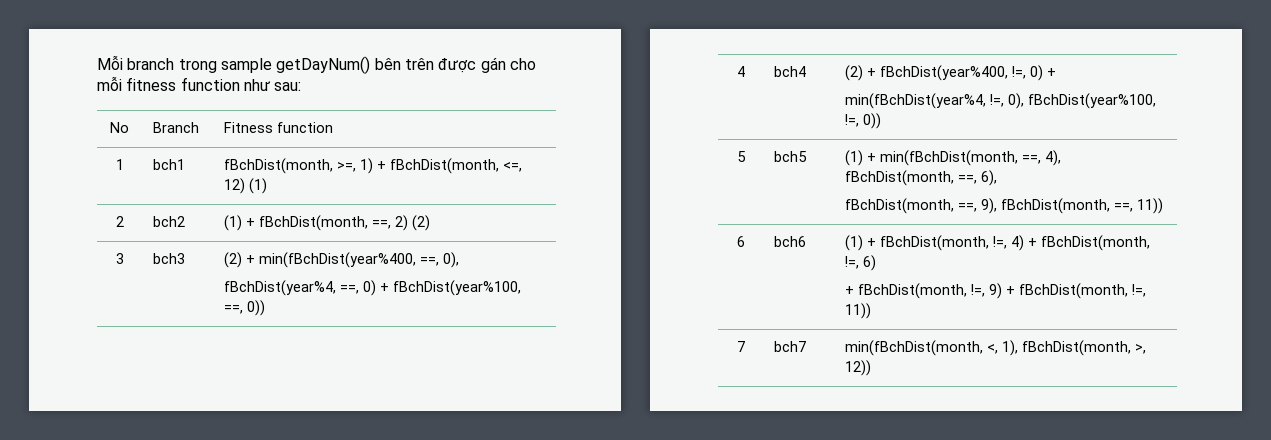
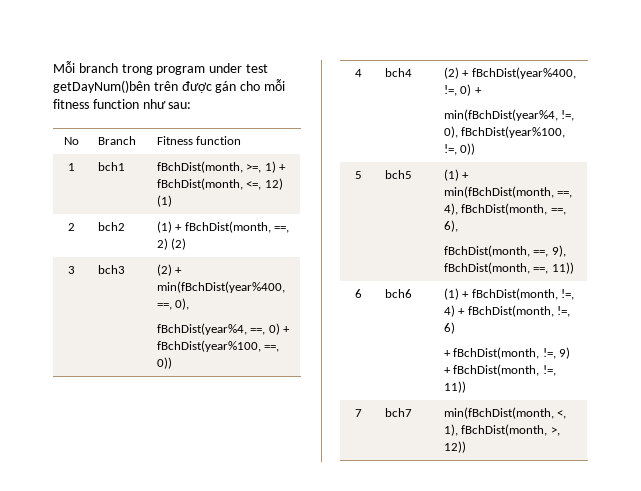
[220,56,401,74] sample getDayNum() bên -> [156,63,268,75] [53,80,150,93] program under test getDayNum()bên

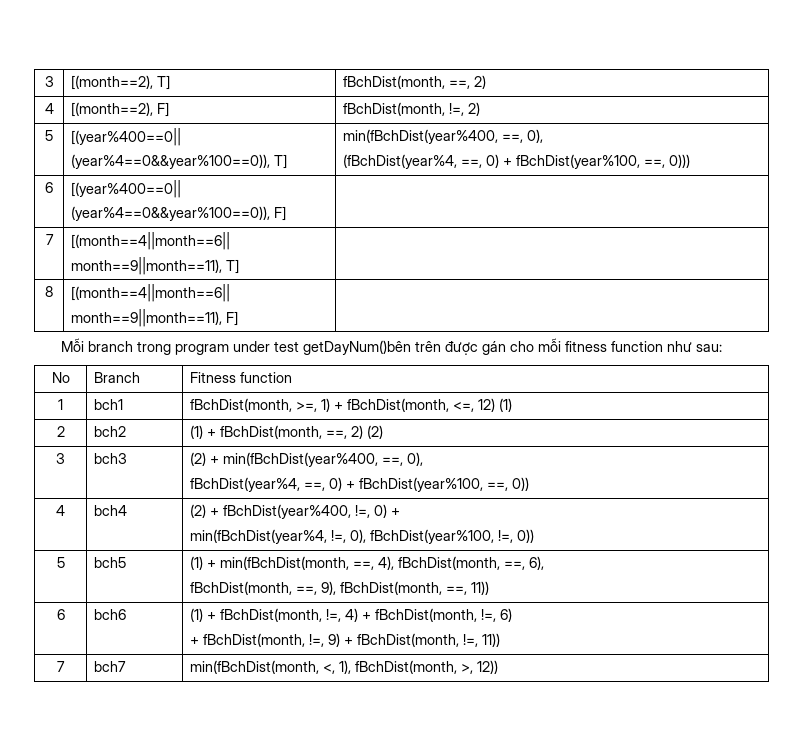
(53, 67) none -> [44,76,54,87] [70,75,170,90] [342,75,486,89] [44,103,54,114] [70,102,169,117] [342,102,480,116] [45,130,53,141] [70,128,181,146] [70,154,287,169] [342,129,543,144] [342,154,690,169] [45,182,53,193] [70,180,181,198] [70,206,286,221] [45,234,54,245] [70,232,230,250] [70,257,239,275] [45,286,53,297] [70,284,230,302] [70,309,238,327] 3 | [(month==2), T] | fBchDist(month, ==, 2) // 4 | [(month==2), F] | fBchDist(month, !=, 2) // 5 | [(year%400==0|| // (year%4==0&&year%100==0)), T] | min(fBchDist(year%400, ==, 0), // (fBchDist(year%4, ==, 0) + fBchDist(year%100, ==, 0))) // 6 | [(year%400==0|| // (year%4==0&&year%100==0)), F] | // 7 | [(month==4||month==6|| // month==9||month==11), T] | // 8 | [(month==4||month==6|| // month==9||month==11), F] | //

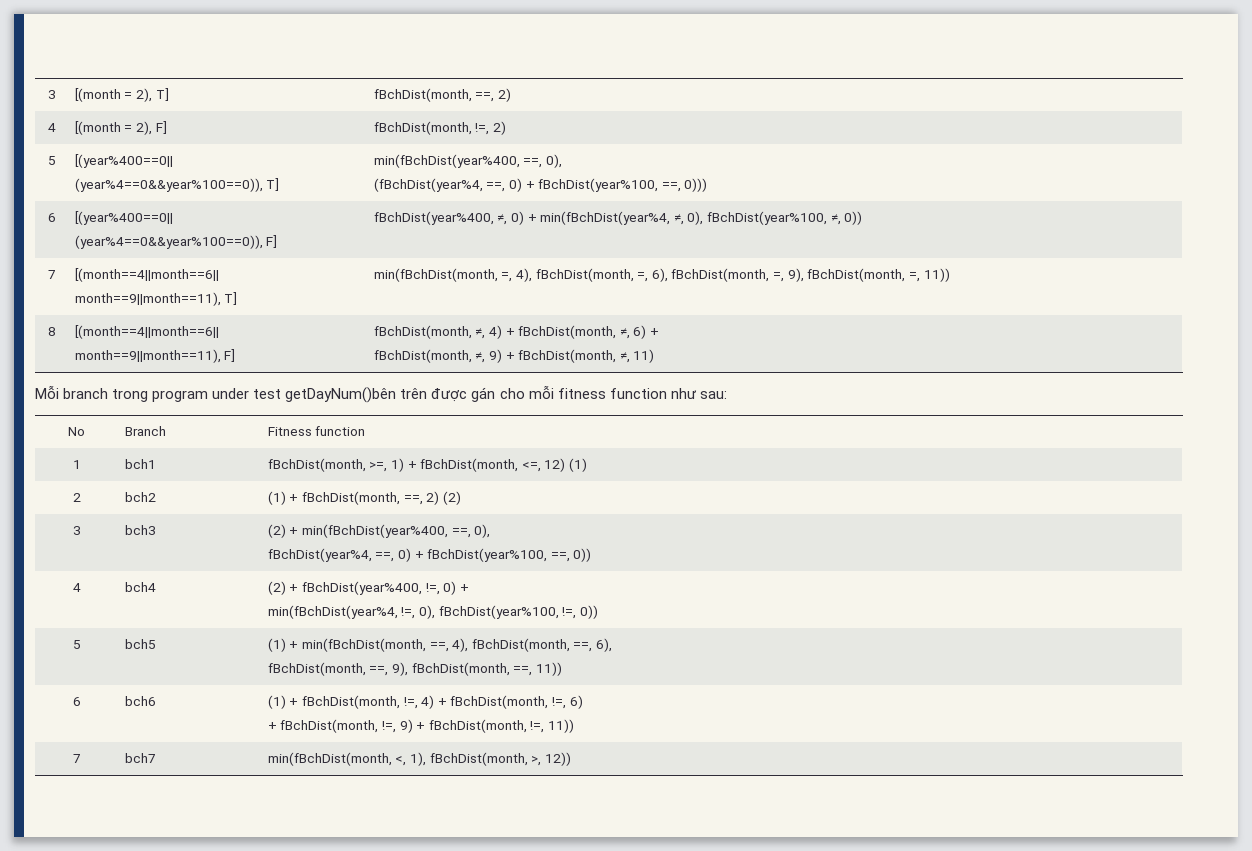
[44,76,54,87] [70,75,153,90] 3 | [(month==2), -> [47,90,56,99] [74,88,152,102] 3 | [(month = 2),
[70,102,153,117] [(month==2), -> [74,121,152,135] [(month = 2),
[45,234,54,245] [70,232,230,250] [70,257,239,275] [45,286,53,297] [70,284,230,302] [70,309,238,327] // 7 | [(month==4||month==6|| // month==9||month==11), T] | // 8 | [(month==4||month==6|| // month==9||month==11), F] | -> [373,211,863,225] [47,270,56,279] [74,268,219,282] [74,292,238,306] [373,268,950,282] [47,327,56,336] [74,325,219,339] [74,349,236,363] [373,325,660,339] [373,349,655,363] fBchDist(year%400, ≠, 0) + min(fBchDist(year%4, ≠, 0), fBchDist(year%100, ≠, 0)) // 7 | [(month==4||month==6|| // month==9||month==11), T] | min(fBchDist(month, =, 4), fBchDist(month, =, 6), fBchDist(month, =, 9), fBchDist(month, =, 11)) // 8 | [(month==4||month==6|| // month==9||month==11), F] | fBchDist(month, ≠, 4) + fBchDist(month, ≠, 6) + // fBchDist(month, ≠, 9) + fBchDist(month, ≠, 11)

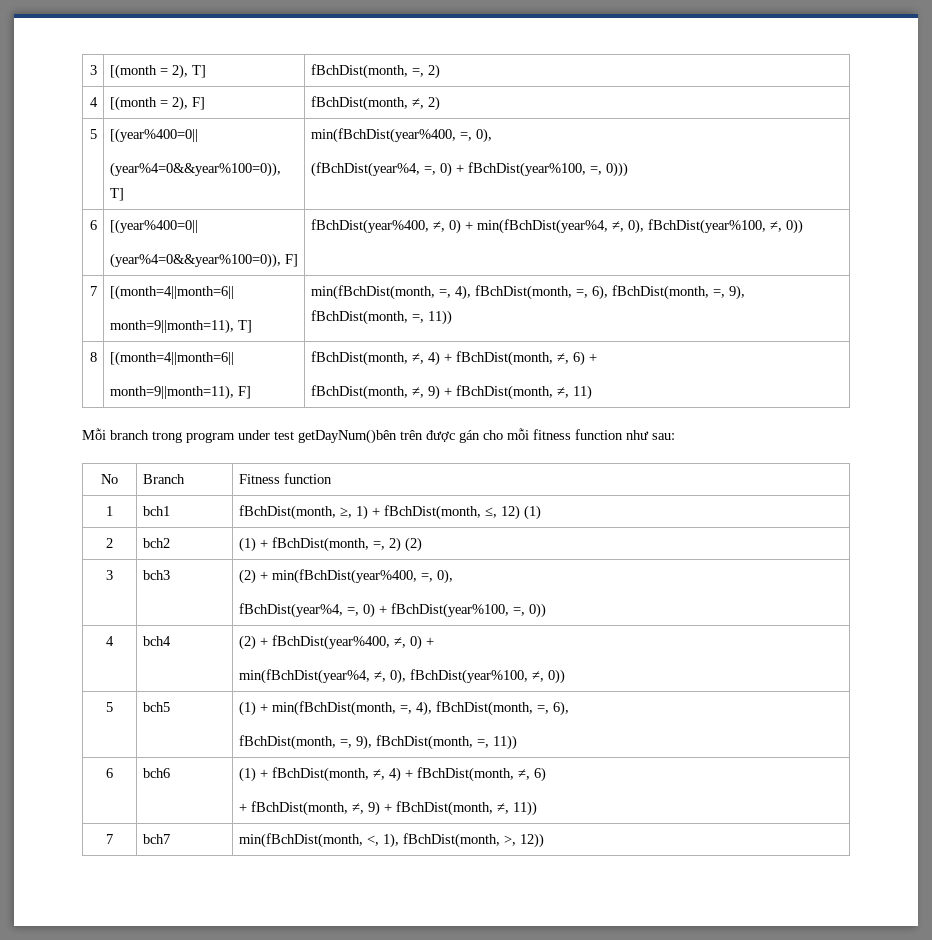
[475,92,495,102] ==, -> [411,68,424,77] =,
[475,123,490,135] !=, -> [411,98,424,109] ≠,
[74,154,173,168] [74,178,263,192] [(year%400==0|| // (year%4==0&&year%100==0)), -> [109,128,198,143] [109,162,281,177] [(year%400=0|| // (year%4=0&&year%100=0)),
[523,158,543,168] ==, -> [459,132,472,141] =,
[486,178,681,192] ==, 0) + fBchDist(year%100, ==, -> [423,162,602,177] =, 0) + fBchDist(year%100, =,
[74,211,173,225] [74,235,263,249] [(year%400==0|| // (year%4==0&&year%100==0)), -> [109,219,198,234] [109,253,281,268] [(year%400=0|| // (year%4=0&&year%100=0)),
[74,268,219,282] [74,292,221,306] [(month==4||month==6|| // month==9||month==11), -> [109,285,234,300] [109,319,234,334] [(month=4||month=6|| // month=9||month=11),
[74,325,219,339] [74,349,221,363] [(month==4||month==6|| // month==9||month==11), -> [109,351,234,366] [109,385,234,400] [(month=4||month=6|| // month=9||month=11),
[369,462,388,472] >=, -> [339,507,352,518] ≥,
[521,462,541,472] <=, -> [484,507,497,518] ≤,
[403,495,423,505] ==, -> [372,541,385,550] =,
[451,528,471,538] ==, -> [420,573,433,582] =,
[375,548,570,562] ==, 0) + fBchDist(year%100, ==, -> [346,603,525,618] =, 0) + fBchDist(year%100, =,
[425,583,440,595] !=, -> [393,637,406,648] ≠,
[401,605,577,619] !=, 0), fBchDist(year%100, !=, -> [373,669,544,684] ≠, 0), fBchDist(year%100, ≠,
[429,638,593,652] ==, 4), fBchDist(month, ==, -> [399,701,549,716] =, 4), fBchDist(month, =,
[369,662,533,676] ==, 9), fBchDist(month, ==, -> [339,735,489,750] =, 9), fBchDist(month, =,
[403,695,567,709] !=, 4) + fBchDist(month, !=, -> [372,767,530,782] ≠, 4) + fBchDist(month, ≠,
[381,719,545,733] !=, 9) + fBchDist(month, !=, -> [351,801,509,816] ≠, 9) + fBchDist(month, ≠,

